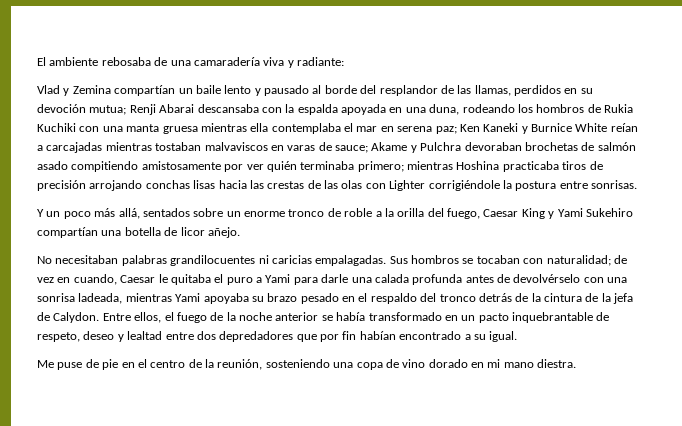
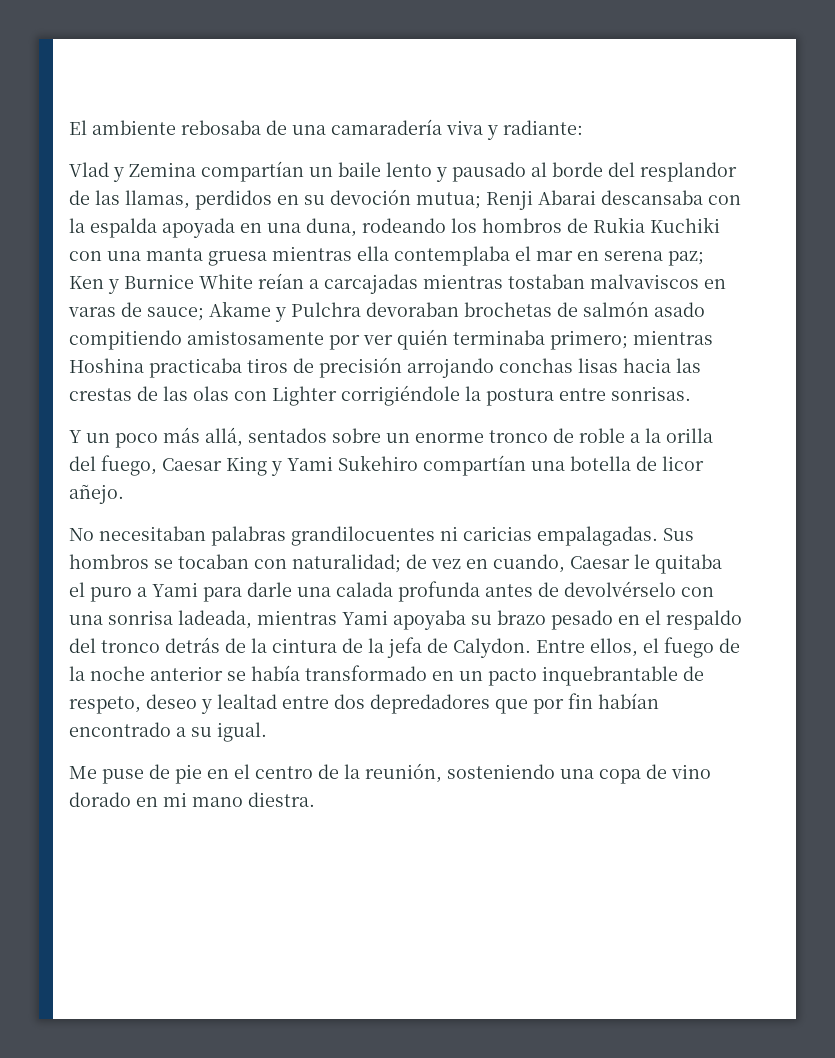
[483,123,519,132] Kaneki -> (104, 282) none

